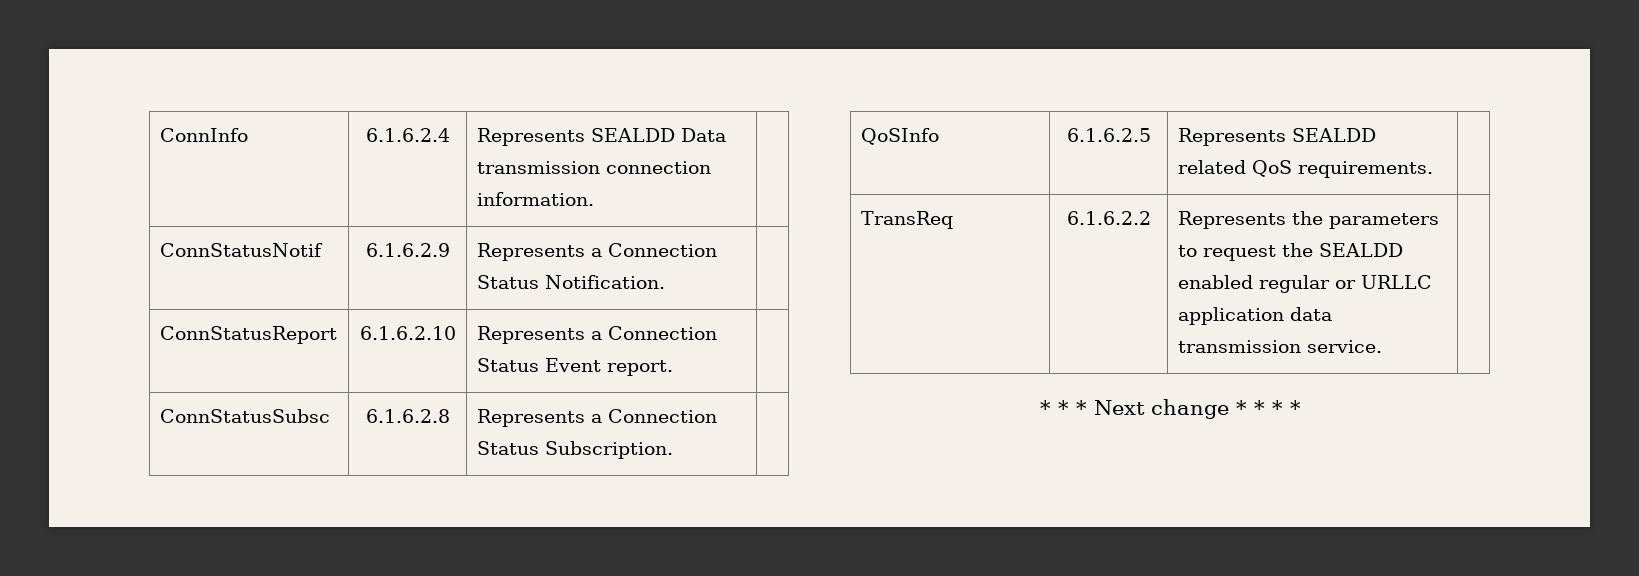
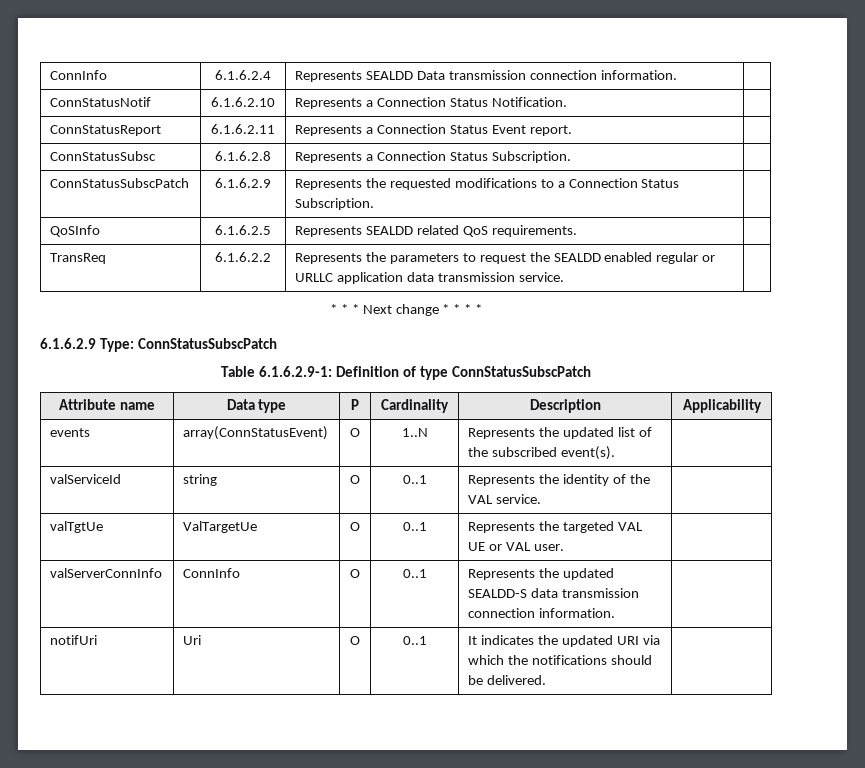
[365,243,450,257] 6.1.6.2.9 -> [211,97,275,107] 6.1.6.2.10
[359,326,456,340] 6.1.6.2.10 -> [211,124,275,134] 6.1.6.2.11
(673, 450) none -> [50,178,190,188] [215,178,271,188] [295,178,680,190] [295,198,375,210] // ConnStatusSubscPatch | 6.1.6.2.9 | Represents the requested modifications to a Connection Status Subscription. |
(1301, 407) none -> [40,338,277,352] [221,366,591,380] [59,399,155,410] [226,399,287,413] [351,399,359,410] [381,399,449,413] [529,399,601,413] [682,399,762,413] [50,428,91,437] [183,426,329,440] [350,428,360,437] [401,428,428,437] [468,427,652,439] [468,446,615,460] [50,474,122,484] [183,474,218,486] [350,475,360,484] [402,475,427,484] [468,474,650,486] [468,494,541,504] [50,521,104,533] [183,521,258,533] [350,522,360,531] [402,522,427,531] [468,521,643,533] [468,542,564,551] [50,568,163,578] [183,568,241,578] [350,569,360,578] [402,569,427,578] [468,568,614,580] [468,588,639,598] [468,608,615,618] [50,635,98,645] [183,635,202,645] [350,636,360,645] [402,636,427,645] [468,635,660,647] [468,655,652,665] [468,675,546,685] // 6.1.6.2.9 Type: ConnStatusSubscPatch // Table 6.1.6.2.9-1: Definition of type ConnStatusSubscPatch // Attribute name | Data type | P | Cardinality | Description | Applicability // events | array(ConnStatusEvent) | O | 1..N | Represents the updated list of the subscribed event(s). | // valServiceId | string | O | 0..1 | Represents the identity of the VAL service. | // valTgtUe | ValTargetUe | O | 0..1 | Represents the targeted VAL UE or VAL user. | // valServerConnInfo | ConnInfo | O | 0..1 | Represents the updated SEALDD-S data transmission connection information. | // notifUri | Uri | O | 0..1 | It indicates the updated URI via which the notifications should be delivered. |

